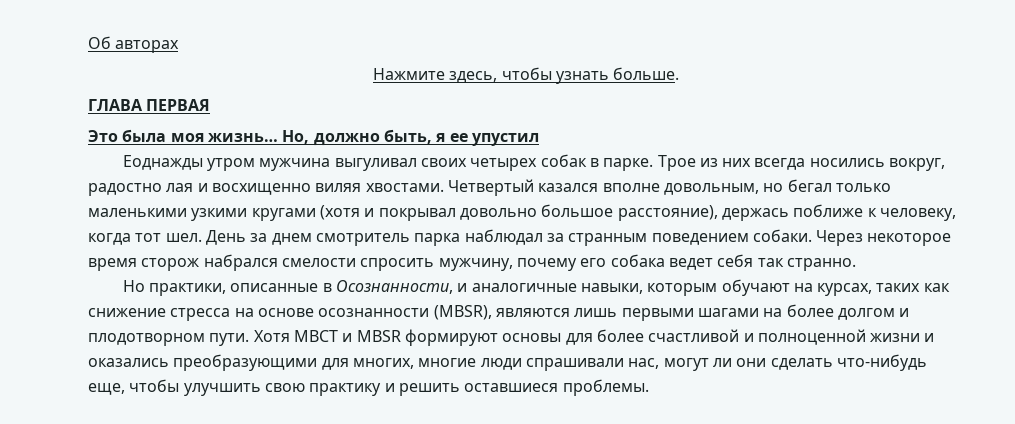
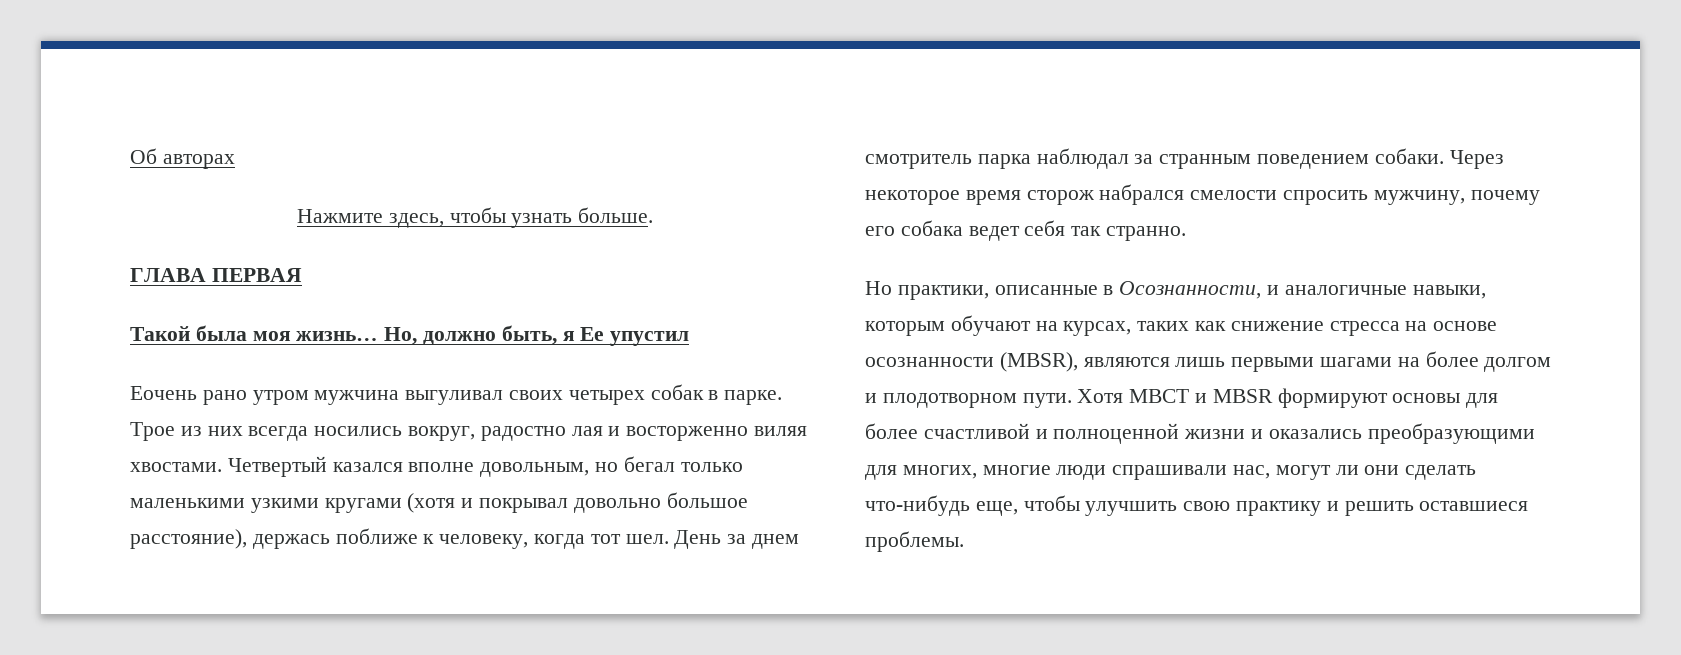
[88,130,118,142] Это -> [130,326,190,341] Такой
[449,133,468,142] ее -> [580,327,605,341] Ее
[122,155,203,170] Eоднажды -> [130,386,247,405] Eочень рано
[211,183,311,195] восхищенно -> [626,426,749,441] восторженно

